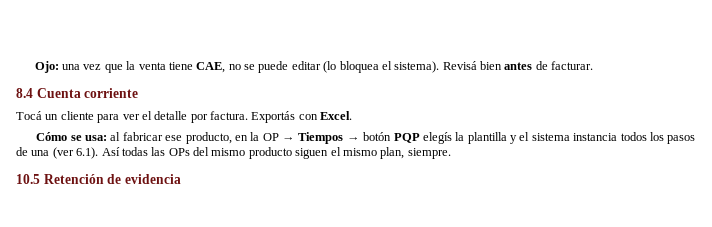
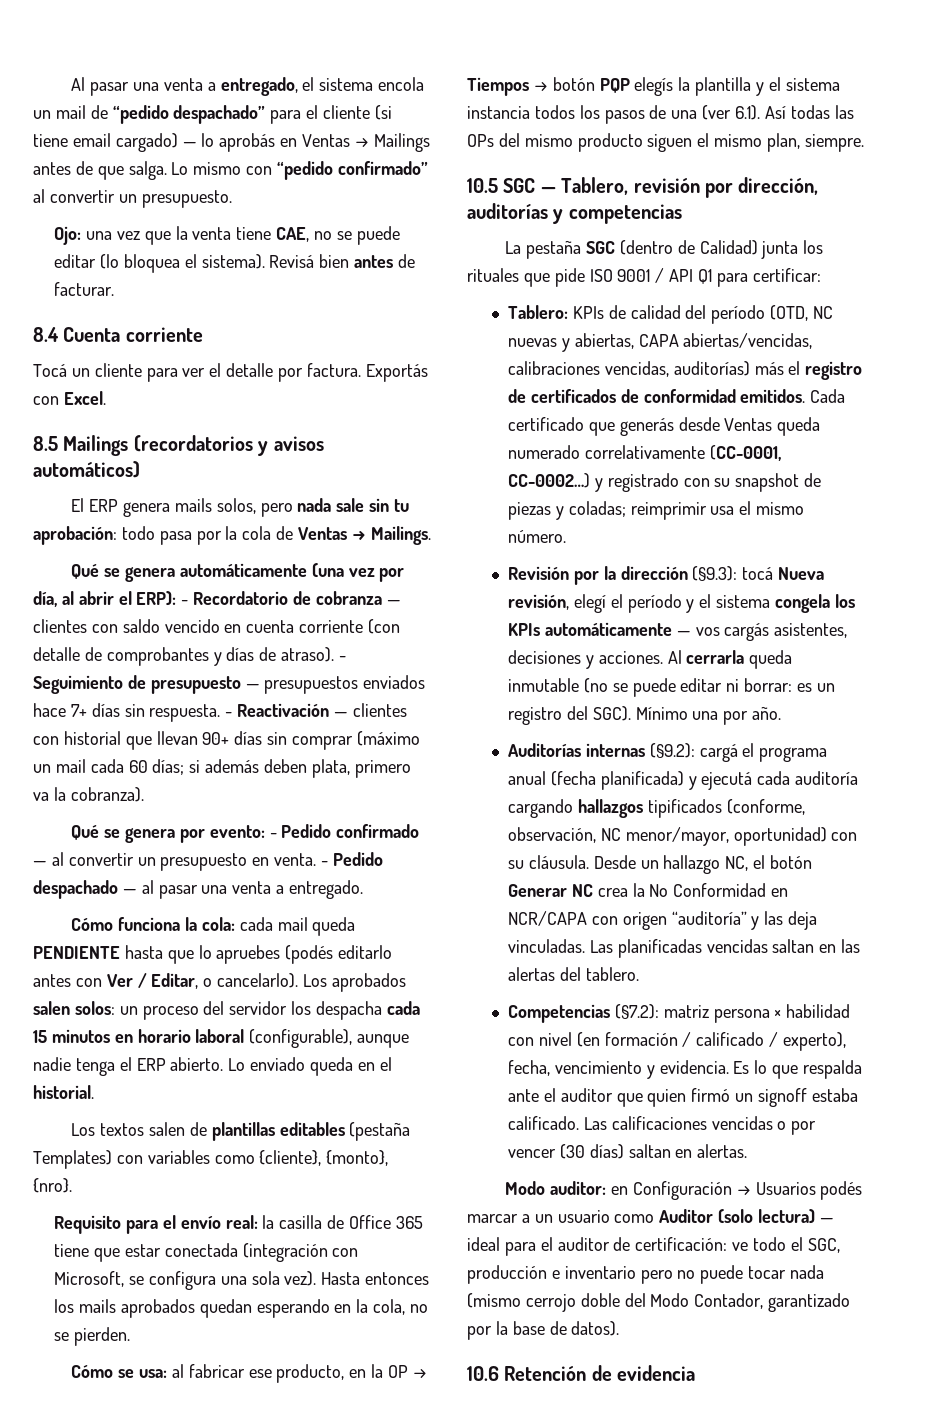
(34, 67) none -> [71,77,425,96] [33,105,392,124] [33,133,430,152] [33,161,428,180] [33,189,232,208] Al pasar una venta a entregado, el sistema encola un mail de “pedido despachado” para el cliente (si tiene email cargado) — lo aprobás en Ventas → Mailings antes de que salga. Lo mismo con “pedido confirmado” al convertir un presupuesto. //
(353, 115) none -> [33,435,324,456] [33,461,140,478] [71,498,409,517] [33,526,431,545] [71,563,405,582] [33,591,401,607] [33,619,401,634] [33,647,347,666] [33,675,426,694] [33,703,407,722] [33,731,420,750] [33,759,411,778] [33,787,144,802] [71,824,420,843] [33,852,383,871] [33,880,364,899] [71,917,356,936] [33,945,393,964] [33,973,406,992] [33,1001,420,1020] [33,1029,410,1048] [33,1057,392,1076] [33,1085,94,1099] [71,1122,411,1141] [33,1150,389,1169] [33,1178,72,1193] [54,1215,423,1234] [54,1243,359,1262] [54,1271,430,1290] [54,1299,429,1318] [54,1327,131,1346] // 8.5 Mailings (recordatorios y avisos automáticos) // El ERP genera mails solos, pero nada sale sin tu aprobación: todo pasa por la cola de Ventas → Mailings. // Qué se genera automáticamente (una vez por día, al abrir el ERP): - Recordatorio de cobranza — clientes con saldo vencido en cuenta corriente (con detalle de comprobantes y días de atraso). - Seguimiento de presupuesto — presupuestos enviados hace 7+ días sin respuesta. - Reactivación — clientes con historial que llevan 90+ días sin comprar (máximo un mail cada 60 días; si además deben plata, primero va la cobranza). // Qué se genera por evento: - Pedido confirmado — al convertir un presupuesto en venta. - Pedido despachado — al pasar una venta a entregado. // Cómo funciona la cola: cada mail queda PENDIENTE hasta que lo apruebes (podés editarlo antes con Ver / Editar, o cancelarlo). Los aprobados salen solos: un proceso del servidor los despacha cada 15 minutos en horario laboral (configurable), aunque nadie tenga el ERP abierto. Lo enviado queda en el historial. // Los textos salen de plantillas editables (pestaña Templates) con variables como {cliente}, {monto}, {nro}. // Requisito para el envío real: la casilla de Office 365 tiene que estar conectada (integración con Microsoft, se configura una sola vez). Hasta entonces los mails aprobados quedan esperando en la cola, no se pierden.
(40, 179) none -> [503,177,819,198] [467,203,682,224] [505,240,824,259] [467,268,821,287] [507,305,833,324] [507,333,813,352] [507,361,863,380] [507,389,846,403] [507,417,821,436] [507,445,781,461] [507,473,822,492] [507,501,805,520] [507,530,566,543] [507,566,825,585] [507,594,855,613] [507,622,848,641] [507,650,793,669] [507,678,835,697] [507,706,782,725] [507,743,828,762] [507,771,859,790] [507,799,805,818] [507,827,858,846] [507,855,812,874] [507,883,789,897] [507,911,818,930] [507,939,861,958] [507,967,639,981] [507,1004,851,1023] [507,1032,846,1051] [507,1060,862,1079] [507,1088,858,1107] [507,1116,817,1135] [507,1144,748,1159] [505,1181,863,1200] [467,1209,834,1224] [467,1237,840,1256] [467,1265,825,1284] [467,1293,851,1312] [467,1321,620,1340] [467,1366,499,1381] SGC — Tablero, revisión por dirección, auditorías y competencias // La pestaña SGC (dentro de Calidad) junta los rituales que pide ISO 9001 / API Q1 para certificar: // Tablero: KPIs de calidad del período (OTD, NC nuevas y abiertas, CAPA abiertas/vencidas, calibraciones vencidas, auditorías) más el registro de certificados de conformidad emitidos. Cada certificado que generás desde Ventas queda numerado correlativamente (CC-0001, CC-0002…) y registrado con su snapshot de piezas y coladas; reimprimir usa el mismo número. // Revisión por la dirección (§9.3): tocá Nueva revisión, elegí el período y el sistema congela los KPIs automáticamente — vos cargás asistentes, decisiones y acciones. Al cerrarla queda inmutable (no se puede editar ni borrar: es un registro del SGC). Mínimo una por año. // Auditorías internas (§9.2): cargá el programa anual (fecha planificada) y ejecutá cada auditoría cargando hallazgos tipificados (conforme, observación, NC menor/mayor, oportunidad) con su cláusula. Desde un hallazgo NC, el botón Generar NC crea la No Conformidad en NCR/CAPA con origen “auditoría” y las deja vinculadas. Las planificadas vencidas saltan en las alertas del tablero. // Competencias (§7.2): matriz persona × habilidad con nivel (en formación / calificado / experto), fecha, vencimiento y evidencia. Es lo que respalda ante el auditor que quien firmó un signoff estaba calificado. Las calificaciones vencidas o por vencer (30 días) saltan en alertas. // Modo auditor: en Configuración → Usuarios podés marcar a un usuario como Auditor (solo lectura) — ideal para el auditor de certificación: ve todo el SGC, producción e inventario pero no puede tocar nada (mismo cerrojo doble del Modo Contador, garantizado por la base de datos). // 10.6

